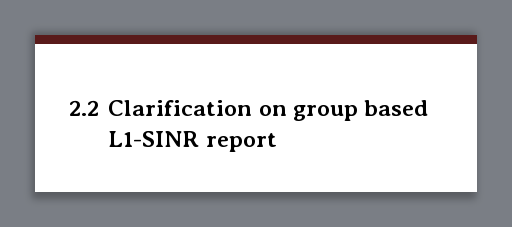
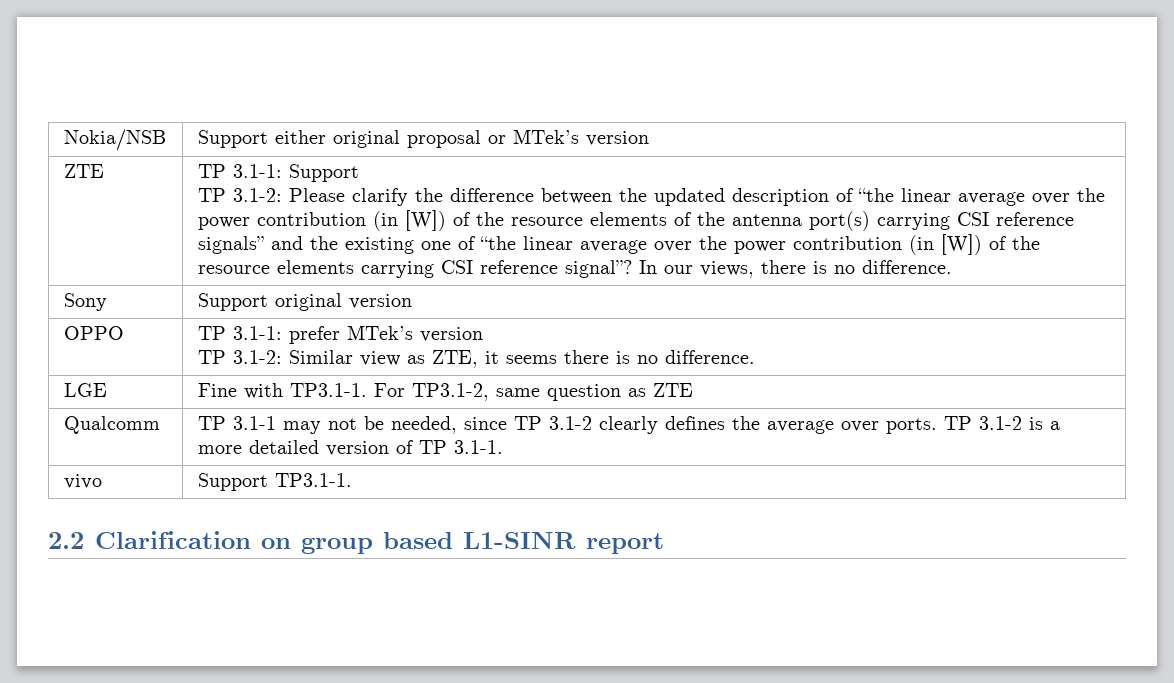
(69, 108) none -> [63,129,166,151] [197,129,649,148] [63,164,104,178] [197,164,359,182] [197,188,1105,206] [197,210,1074,231] [197,234,1040,255] [197,260,952,278] [63,293,107,311] [197,293,412,311] [63,326,124,340] [197,325,483,344] [197,350,755,368] [63,383,107,397] [197,383,693,401] [63,416,160,434] [197,416,1060,434] [197,440,503,456] [63,474,102,489] [197,473,352,491] Nokia/NSB | Support either original proposal or MTek’s version // ZTE | TP 3.1-1: Support // TP 3.1-2: Please clarify the difference between the updated description of “the linear average over the power contribution (in [W]) of the resource elements of the antenna port(s) carrying CSI reference signals” and the existing one of “the linear average over the power contribution (in [W]) of the resource elements carrying CSI reference signal”? In our views, there is no difference. // Sony | Support original version // OPPO | TP 3.1-1: prefer MTek’s version // TP 3.1-2: Similar view as ZTE, it seems there is no difference. // LGE | Fine with TP3.1-1. For TP3.1-2, same question as ZTE // Qualcomm | TP 3.1-1 may not be needed, since TP 3.1-2 clearly defines the average over ports. TP 3.1-2 is a more detailed version of TP 3.1-1. // vivo | Support TP3.1-1. //

